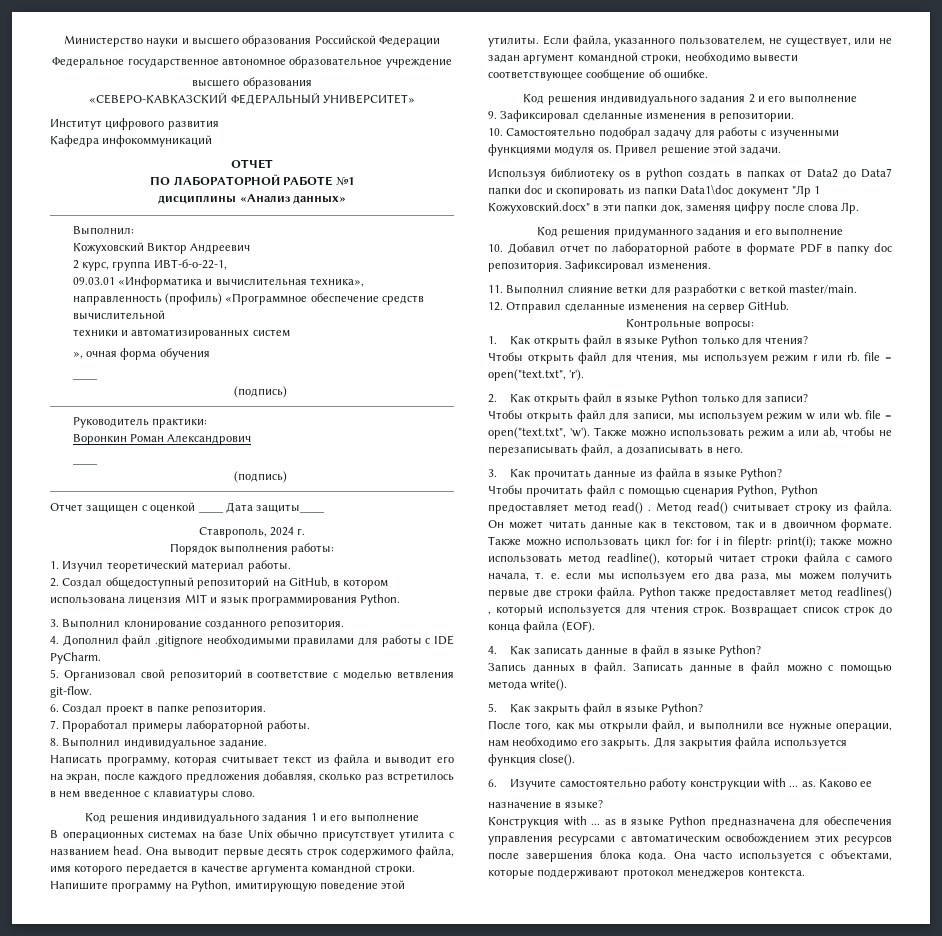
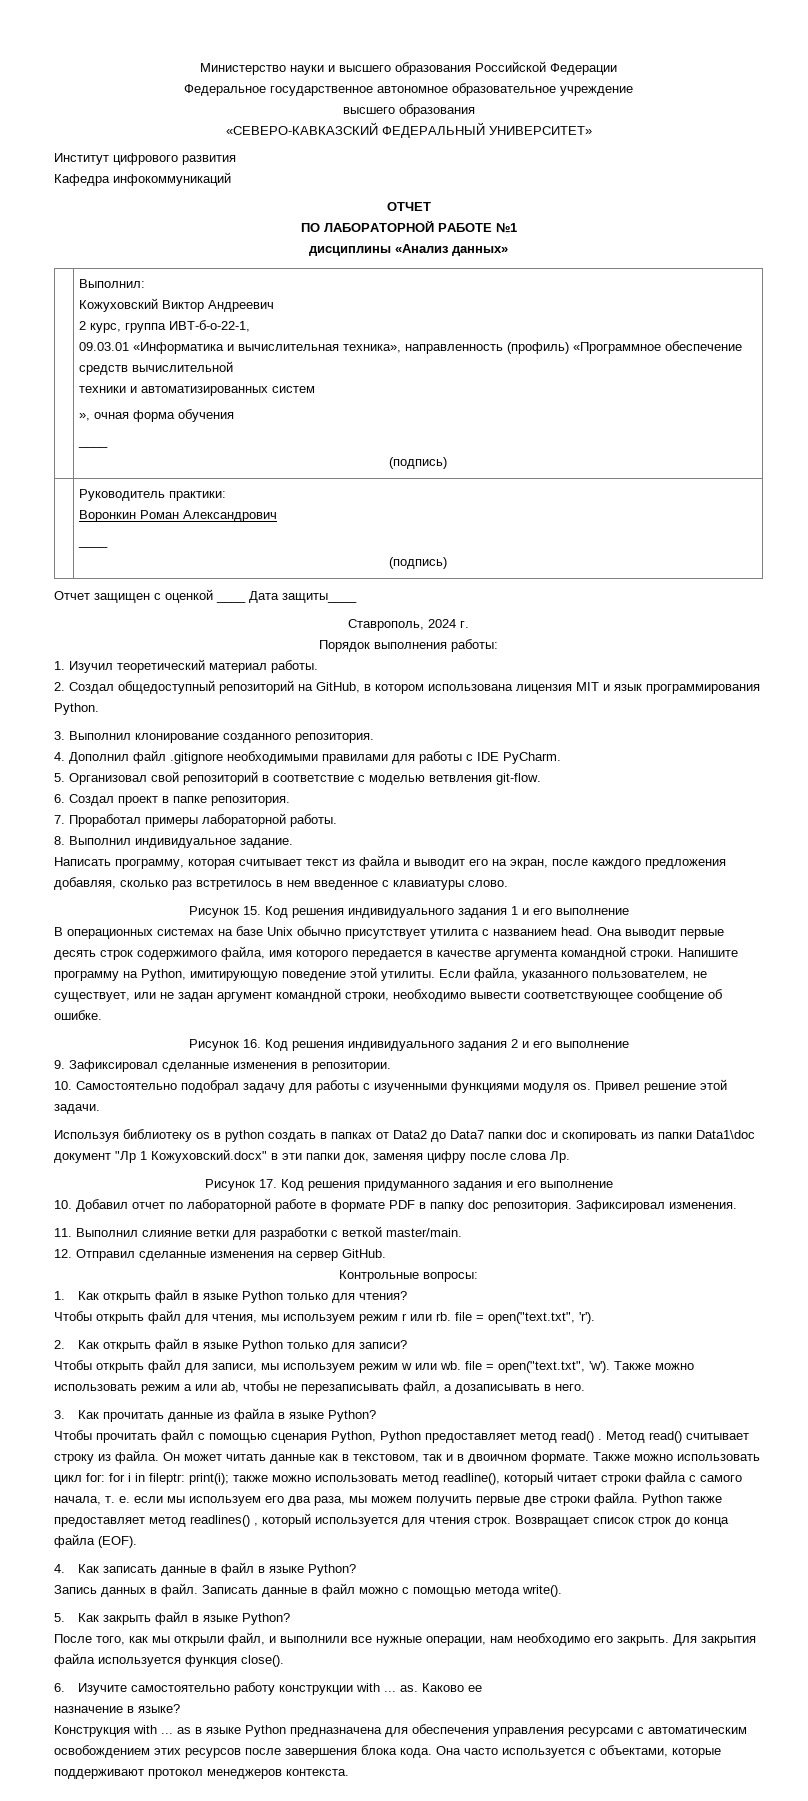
(255, 794) none -> [188,906,261,918] Рисунок 15.
(709, 74) none -> [188,1039,261,1051] Рисунок 16.
(860, 208) none -> [204,1179,277,1191] Рисунок 17.

